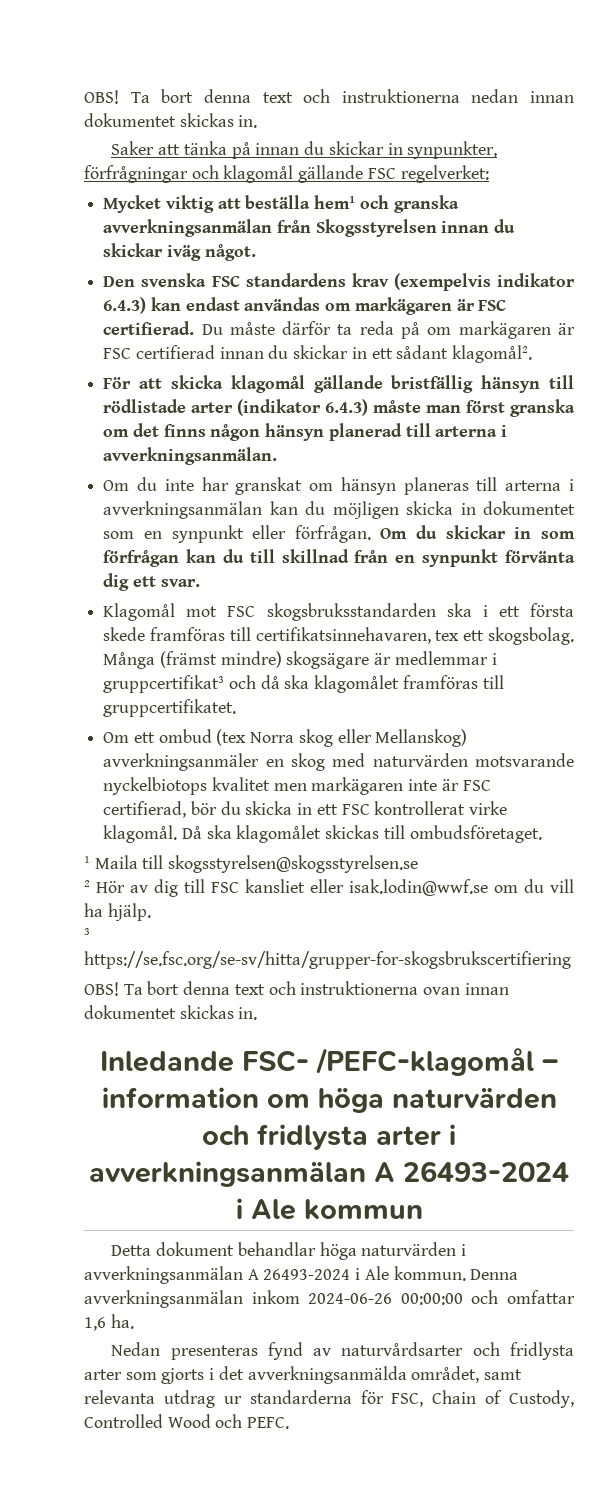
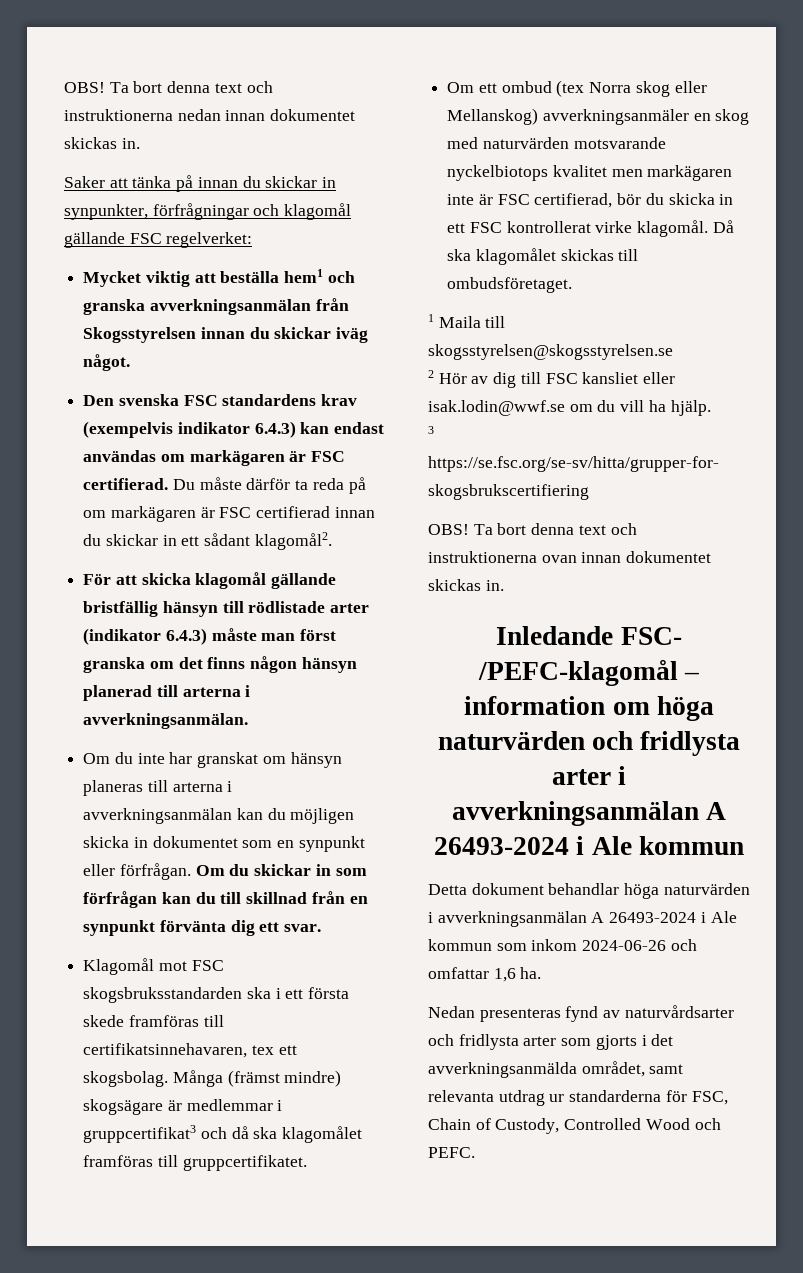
[393,1266,519,1281] [84,1290,243,1308] kommun. Denna avverkningsanmälan -> [428,939,527,951] kommun som
[400,1293,463,1305] 00:00:00 -> (667, 945) none

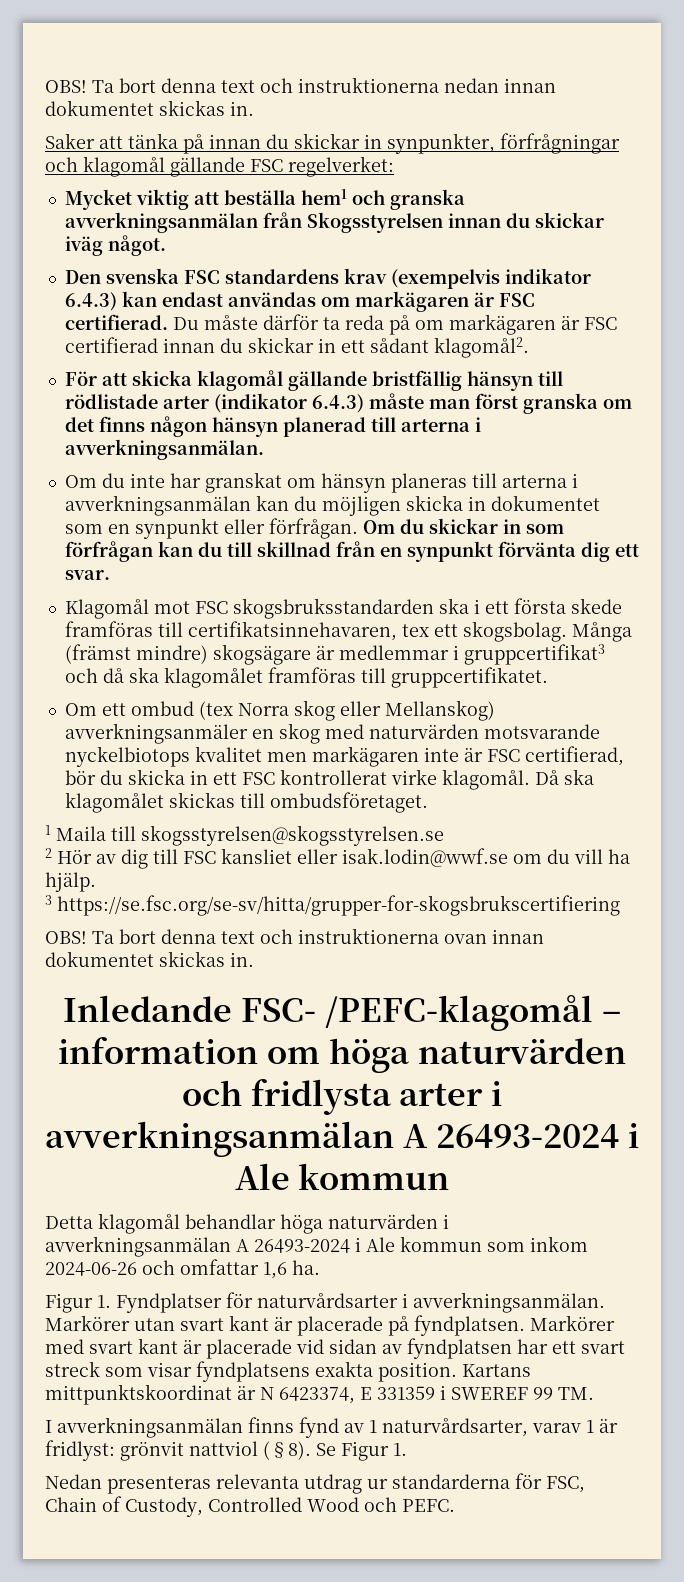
[471,883,544,895] dokument -> [98,1213,180,1234] klagomål
[428,1005,734,1022] [428,1034,674,1050] [428,1061,684,1078] Nedan presenteras fynd av naturvårdsarter och fridlysta arter som gjorts i det avverkningsanmälda området, samt -> [45,1292,605,1313] [45,1315,615,1336] [45,1338,625,1359] [45,1361,531,1382] [45,1384,594,1405] [45,1417,618,1438] [45,1440,407,1461] [45,1474,211,1494] Figur 1. Fyndplatser för naturvårdsarter i avverkningsanmälan. Markörer utan svart kant är placerade på fyndplatsen. Markörer med svart kant är placerade vid sidan av fyndplatsen har ett svart streck som visar fyndplatsens exakta position. Kartans mittpunktskoordinat är N 6423374, E 331359 i SWEREF 99 TM. // I avverkningsanmälan finns fynd av 1 naturvårdsarter, varav 1 är fridlyst: grönvit nattviol (§8). Se Figur 1. // Nedan presenteras

